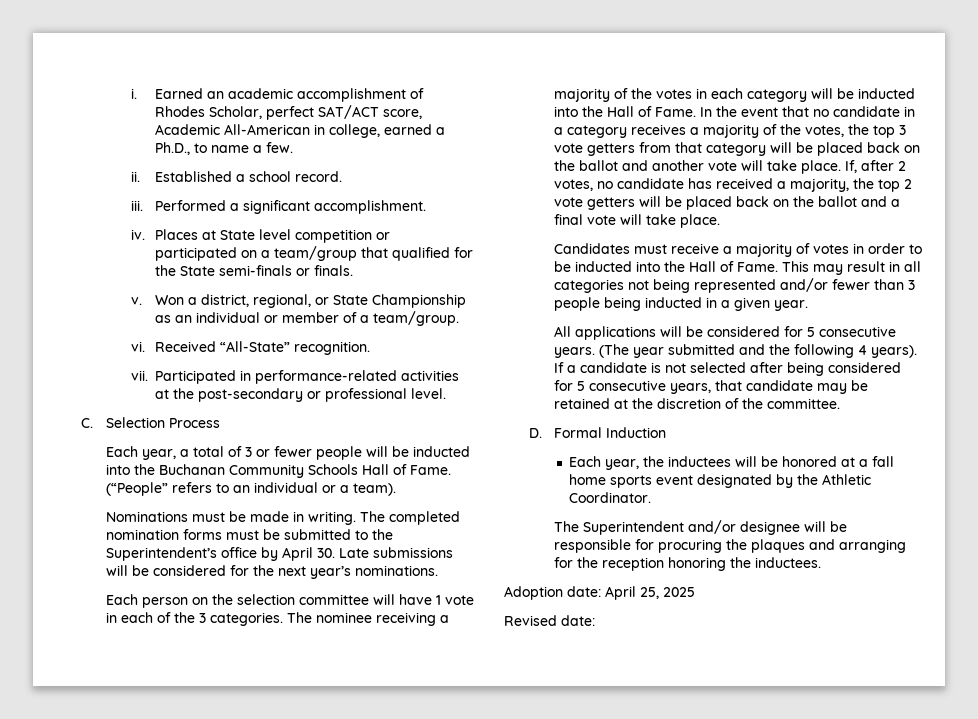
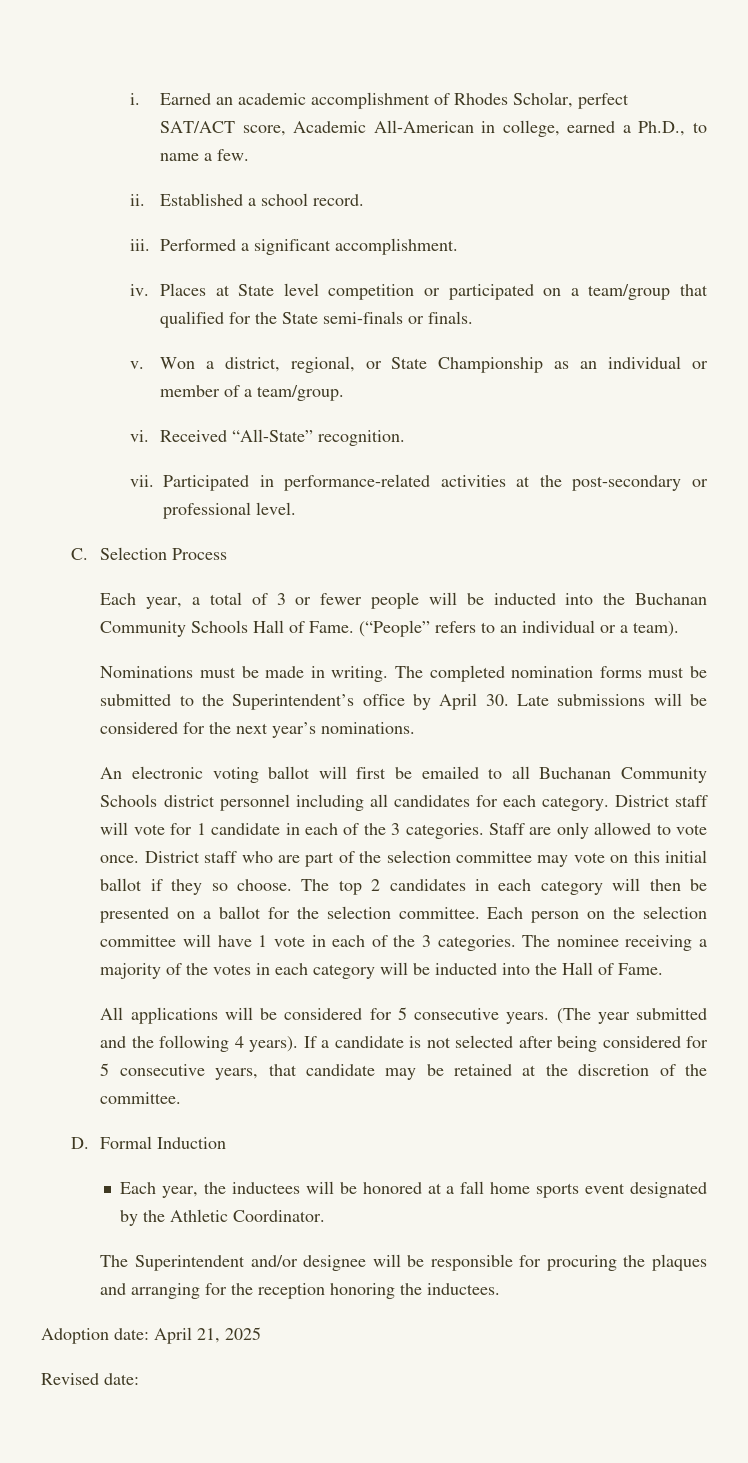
(438, 570) none -> [100,766,708,783] [100,794,708,811] [100,822,708,839] [100,850,707,867] [100,878,707,895] [100,906,480,923] An electronic voting ballot will first be emailed to all Buchanan Community Schools district personnel including all candidates for each category. District staff will vote for 1 candidate in each of the 3 categories. Staff are only allowed to vote once. District staff who are part of the selection committee may vote on this initial ballot if they so choose. The top 2 candidates in each category will then be presented on a ballot for the selection committee.
[699,106,915,117] [553,124,906,138] [553,142,920,156] [553,160,906,174] [553,178,912,192] [553,196,900,210] [553,214,720,228] [553,243,922,257] [553,261,921,275] [553,278,915,293] [553,297,808,311] In the event that no candidate in a category receives a majority of the votes, the top 3 vote getters from that category will be placed back on the ballot and another vote will take place. If, after 2 votes, no candidate has received a majority, the top 2 vote getters will be placed back on the ballot and a final vote will take place. // Candidates must receive a majority of votes in order to be inducted into the Hall of Fame. This may result in all categories not being represented and/or fewer than 3 people being inducted in a given year. -> (664, 969) none
[640,587,659,599] 25, -> [197,1328,220,1343] 21,

